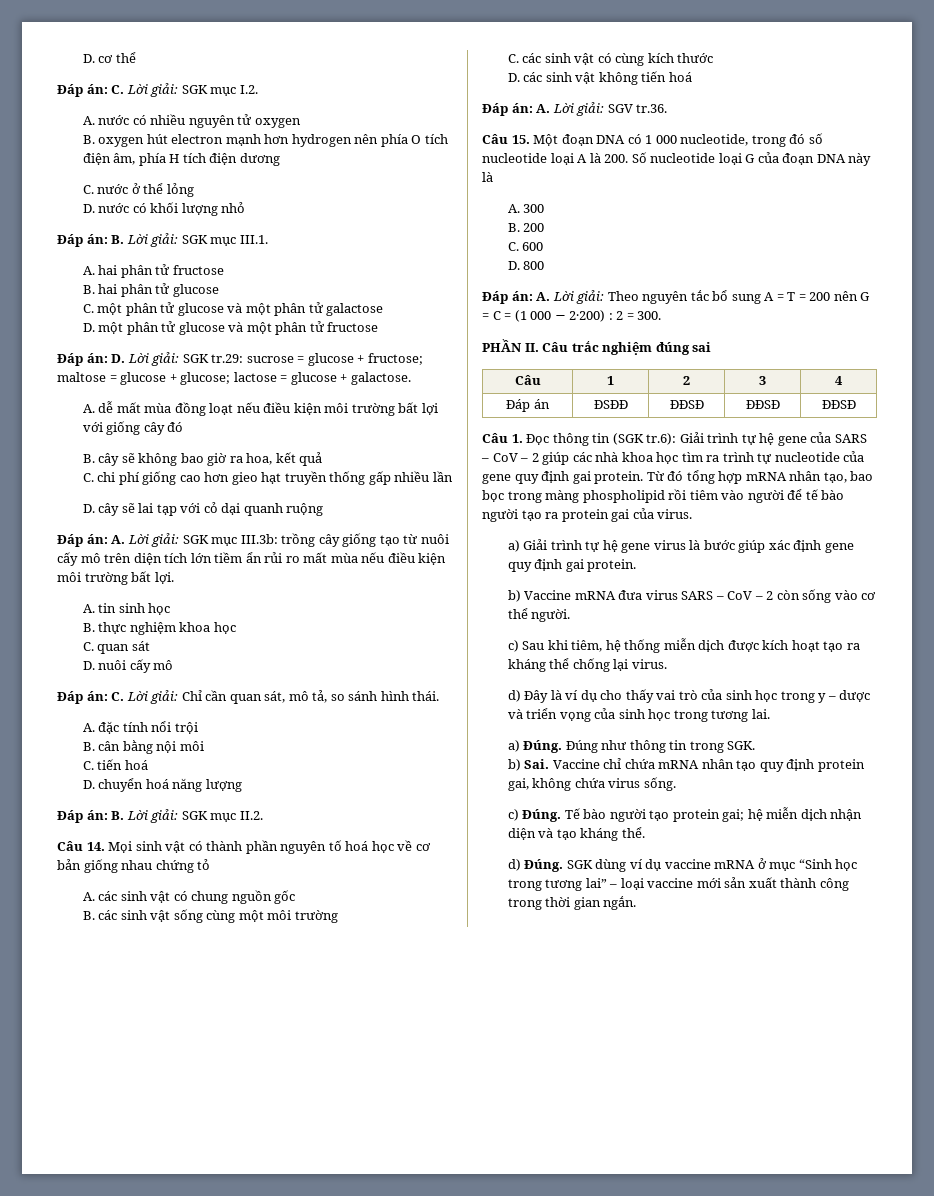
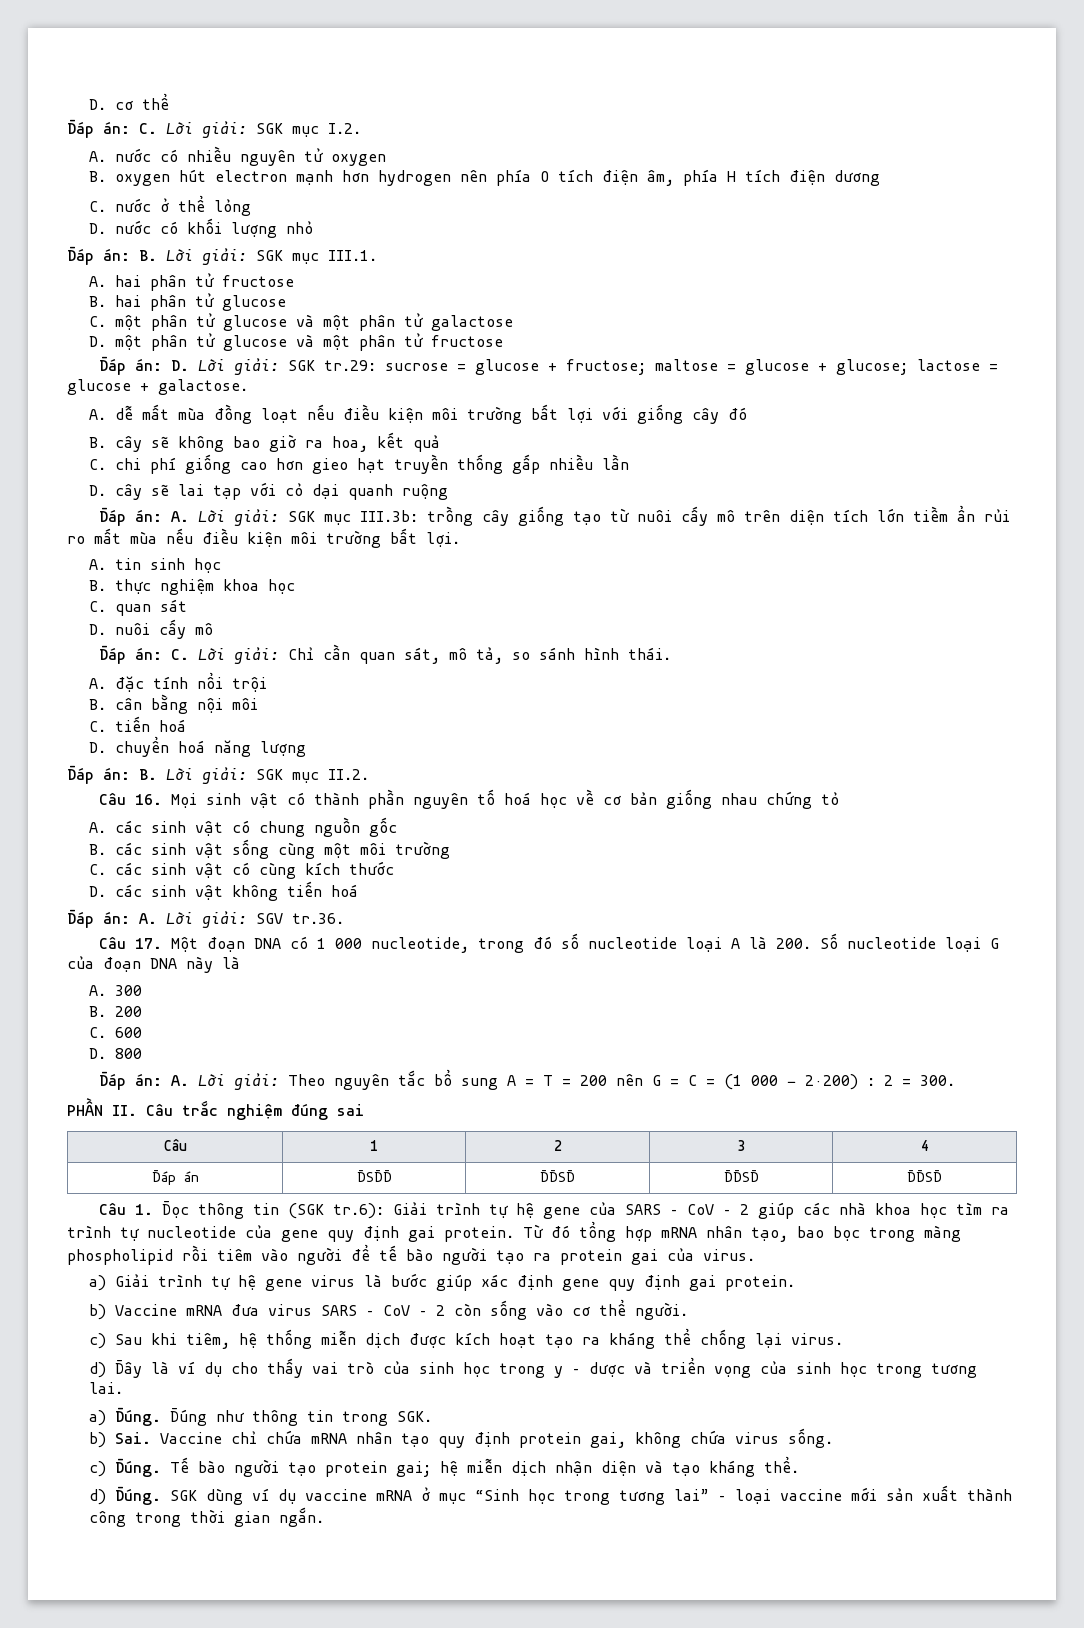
[86,842,105,851] 14. -> [134,794,162,805] 16.
[511,135,530,144] 15. -> [134,938,162,949] 17.

